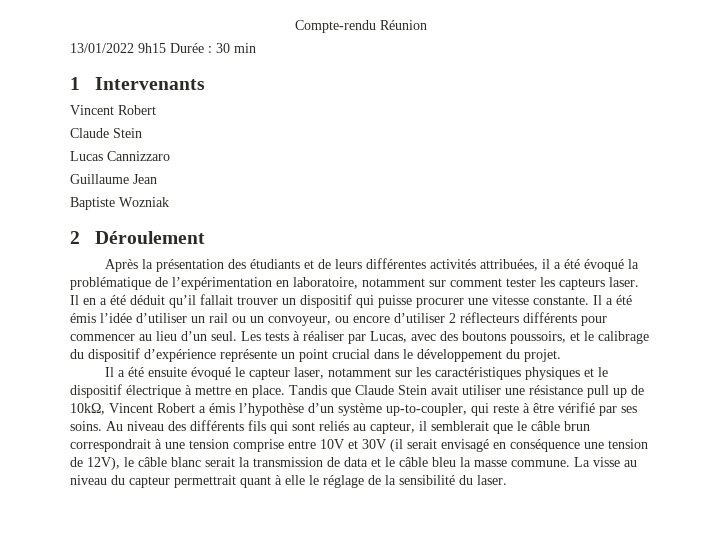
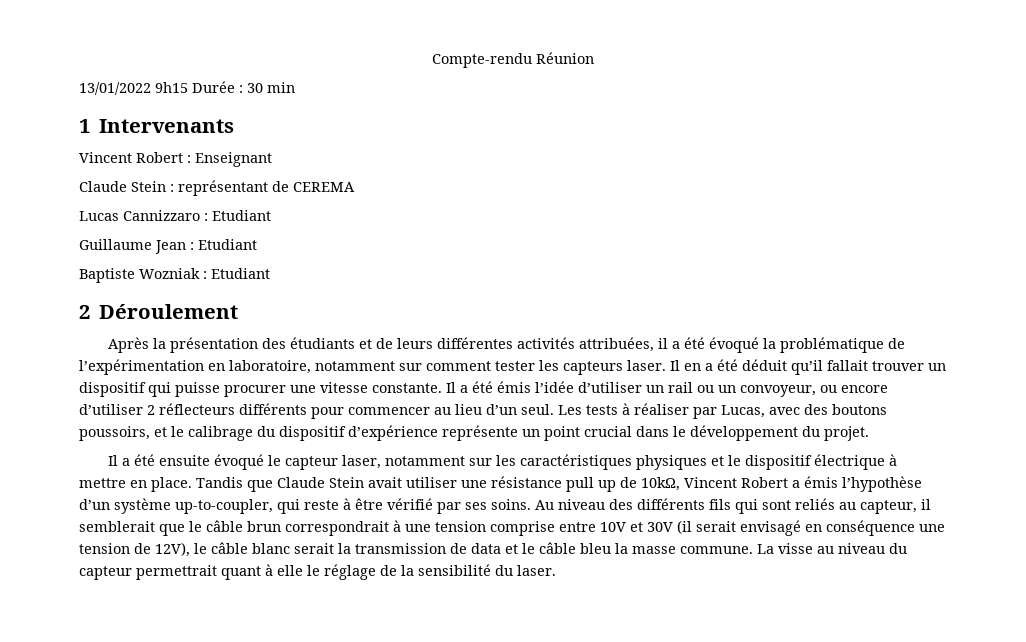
[70,128,142,138] // Claude Stein -> [187,152,272,167] [79,180,355,196] : Enseignant // Claude Stein : représentant de CEREMA
(170, 156) none -> [204,210,271,221] : Etudiant
(157, 179) none -> [190,239,257,250] : Etudiant
(169, 202) none -> [203,268,270,279] : Etudiant

